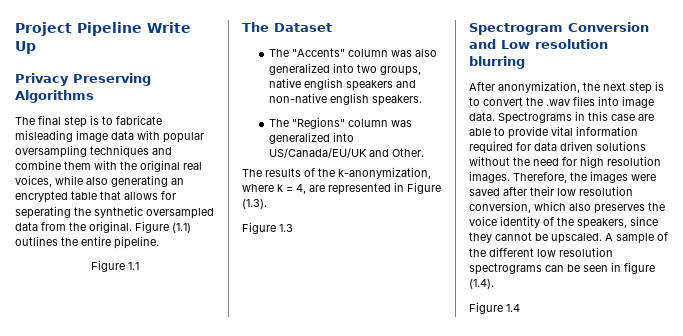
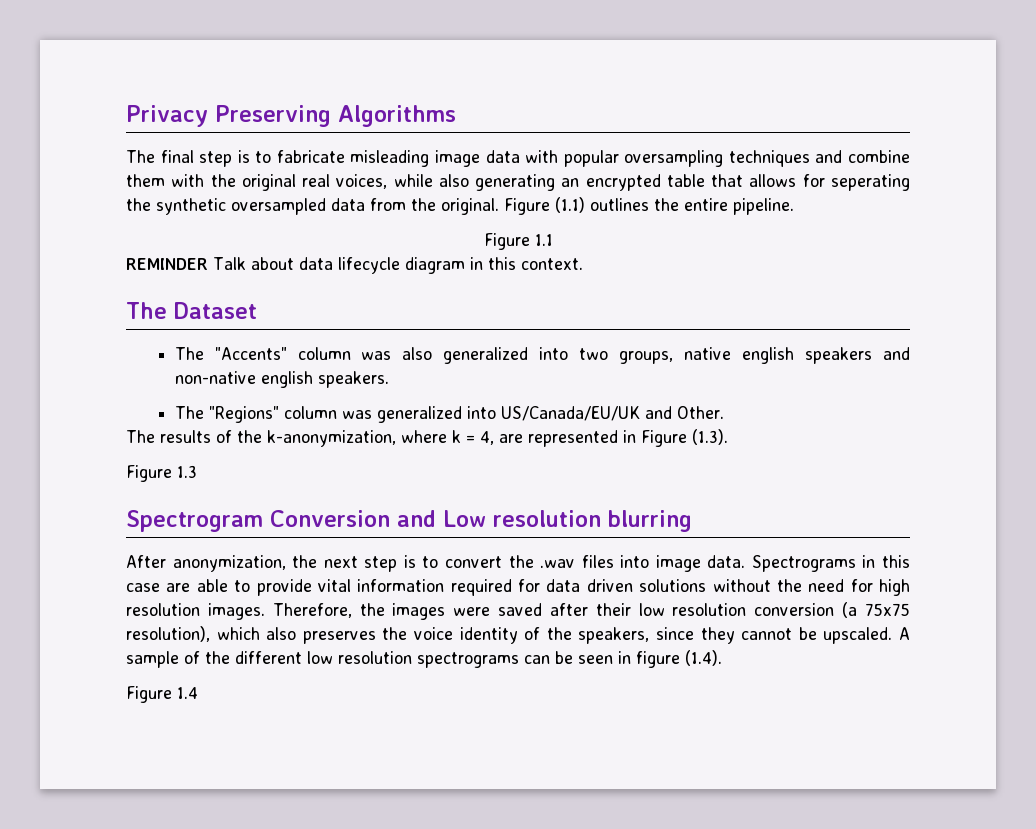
[15,22,191,36] [15,41,36,54] Project Pipeline Write Up // -> (126, 116) none
(139, 266) none -> [126,257,583,274] // REMINDER Talk about data lifecycle diagram in this context.
[469,201,531,213] conversion, -> [754,602,910,618] [126,626,210,642] conversion (a 75x75 resolution),

